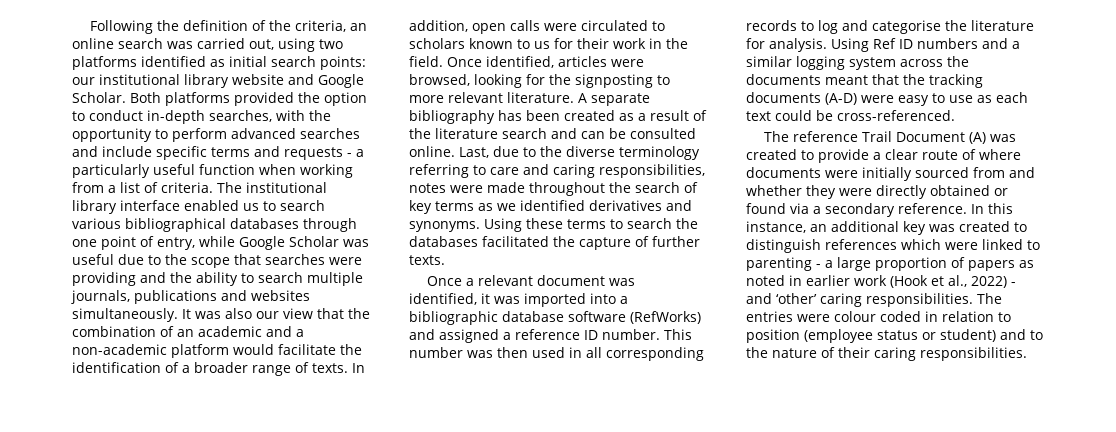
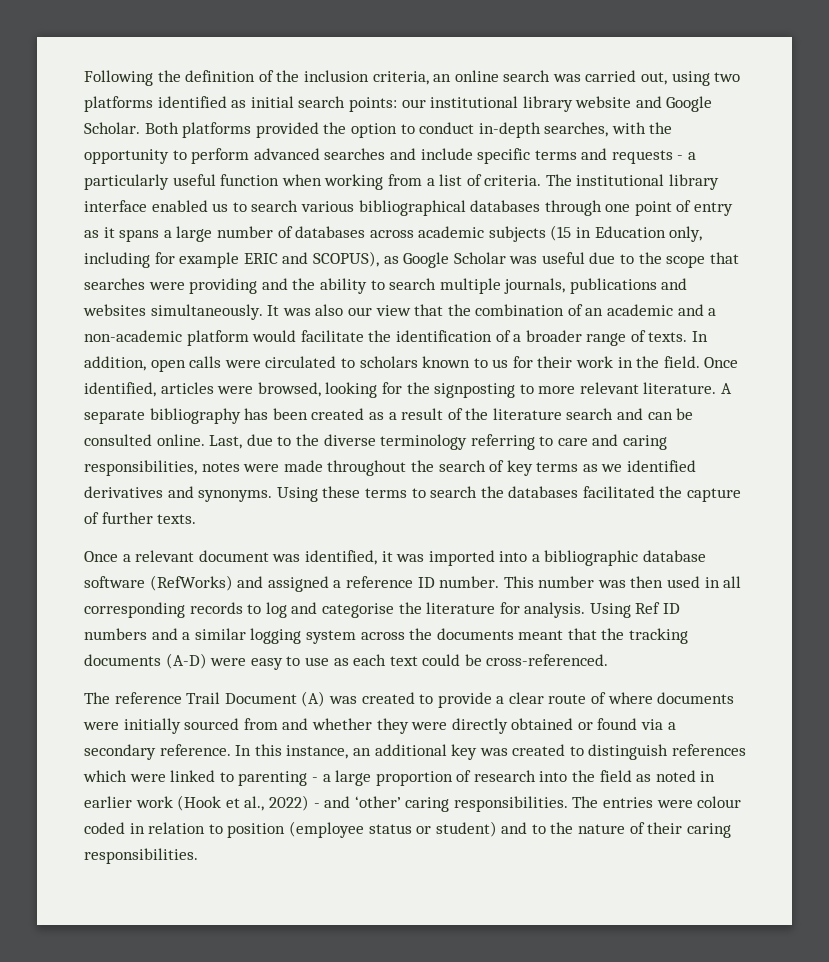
(292, 25) none -> [303,70,369,82] inclusion
[157,236,235,250] entry, while -> [694,202,734,216] [84,225,703,242] [84,251,399,268] entry as it spans a large number of databases across academic subjects (15 in Education only, including for example ERIC and SCOPUS), as
[968,260,1015,271] papers -> [473,770,632,782] research into the field

